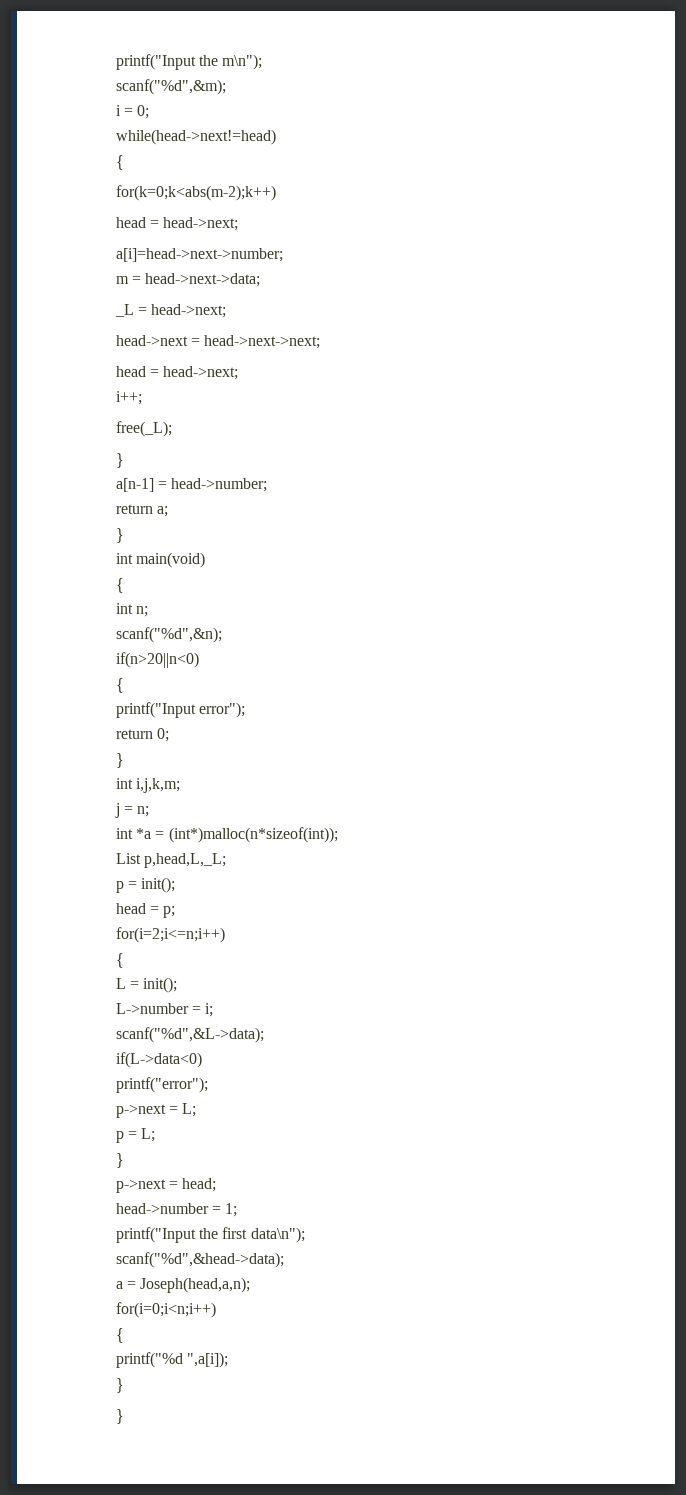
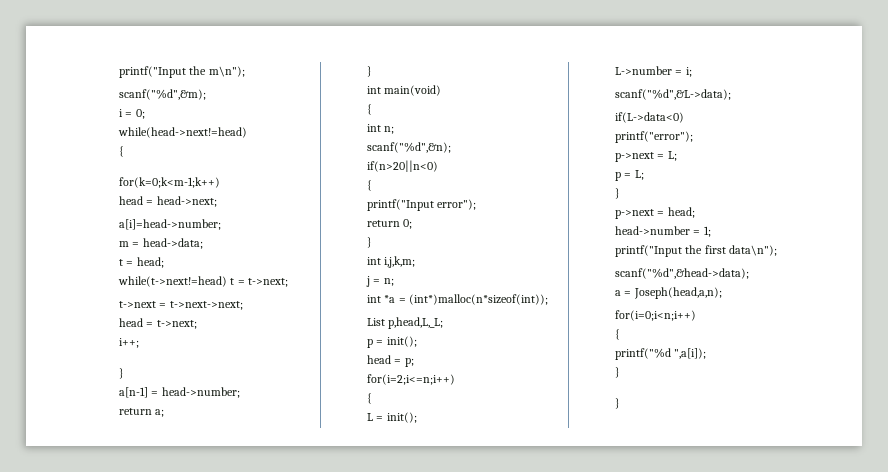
[115,185,276,201] [115,217,239,231] [115,248,283,262] for(k=0;k<abs(m-2);k++) // head = head->next; // a[i]=head->next->number; -> [119,177,221,188] [119,196,217,207] [119,219,222,230] for(k=0;k<m-1;k++) // head = head->next; // a[i]=head->number;
[145,273,261,287] [114,304,227,318] [115,335,321,349] [115,366,239,380] head->next->data; // _L = head->next; // head->next = head->next->next; // head = head->next; -> [142,238,203,249] [119,257,164,268] [118,276,288,287] [119,301,243,310] [119,318,197,329] head->data; // t = head; // while(t->next!=head) t = t->next; // t->next = t->next->next; // head = t->next;
[115,421,172,437] // free(_L); -> (140, 343) none

